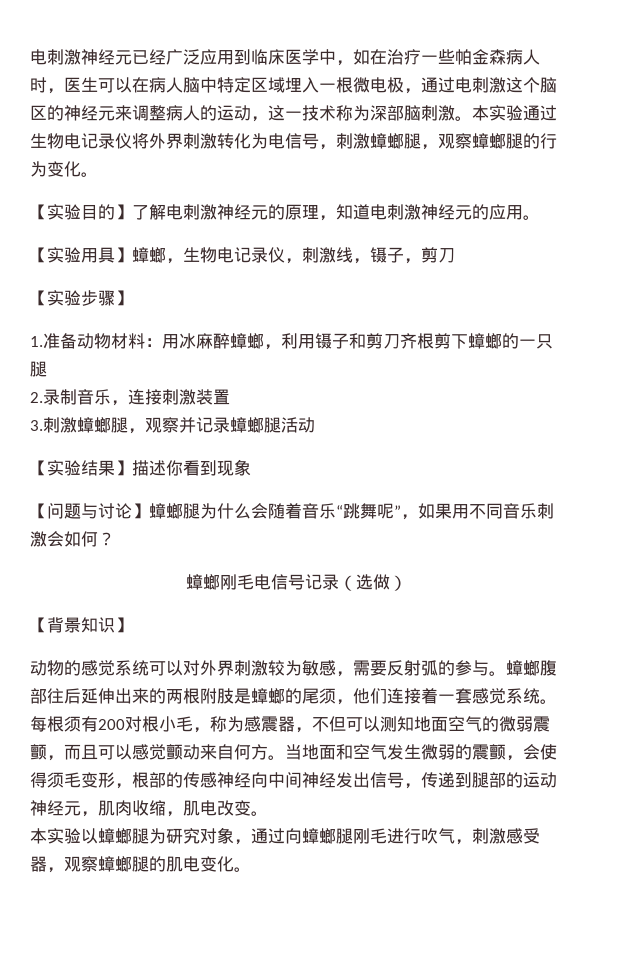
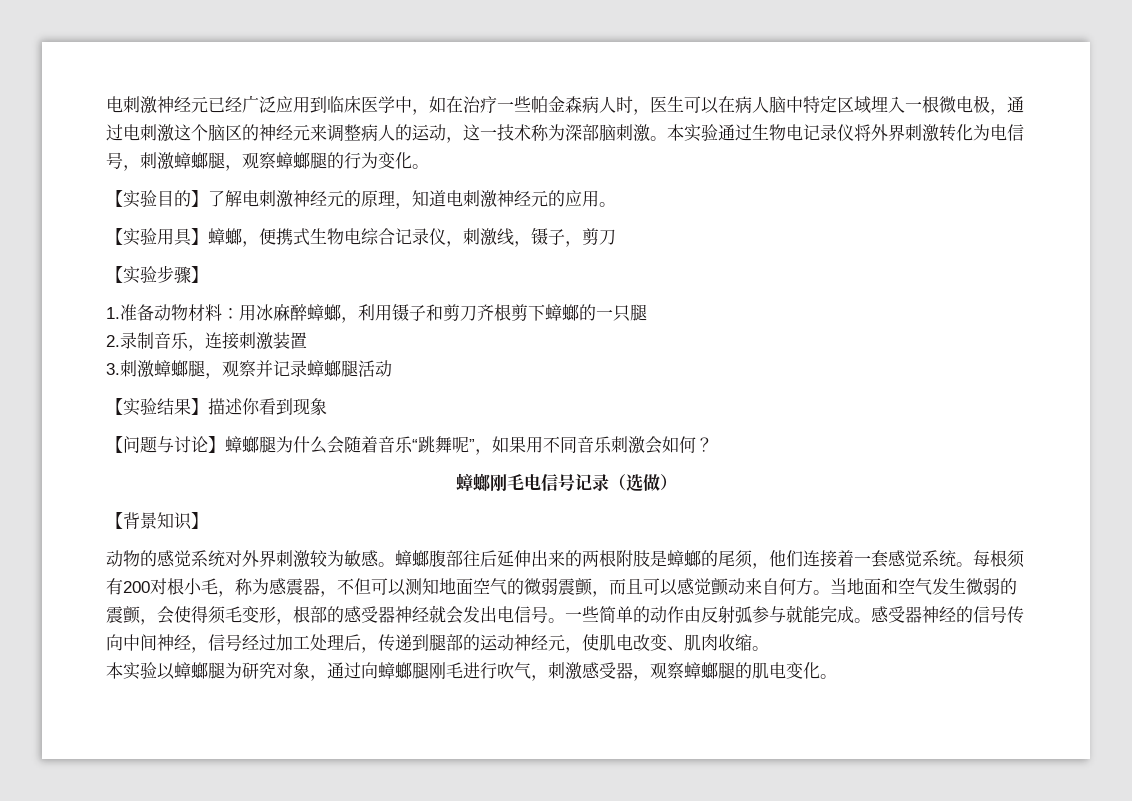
[183,247,234,263] 生物电 -> [259,228,395,246] 便携式生物电综合
[149,660,183,676] 可以 -> (225, 558) none
[336,660,489,677] ，需要反射弧的参与 -> (379, 558) none
[183,772,404,788] 传感神经向中间神经发出信号 -> [344,605,1024,624] [106,634,361,653] 感受器神经就会发出电信号。一些简单的动作由反射弧参与就能完成。感受器神经的信号传向中间神经，信号经过加工处理后
[98,800,251,817] 肌肉收缩，肌电改变 -> [582,634,752,651] 使肌电改变、肌肉收缩

